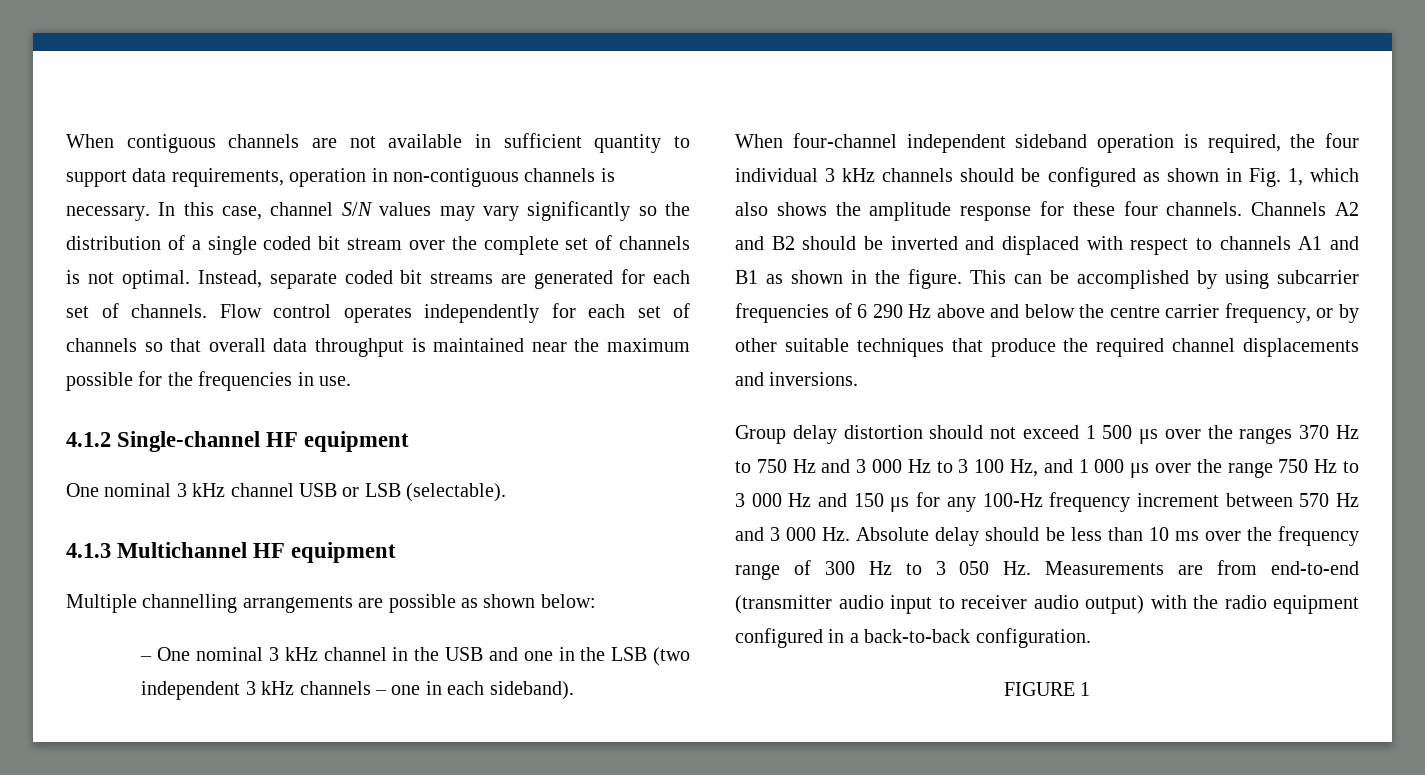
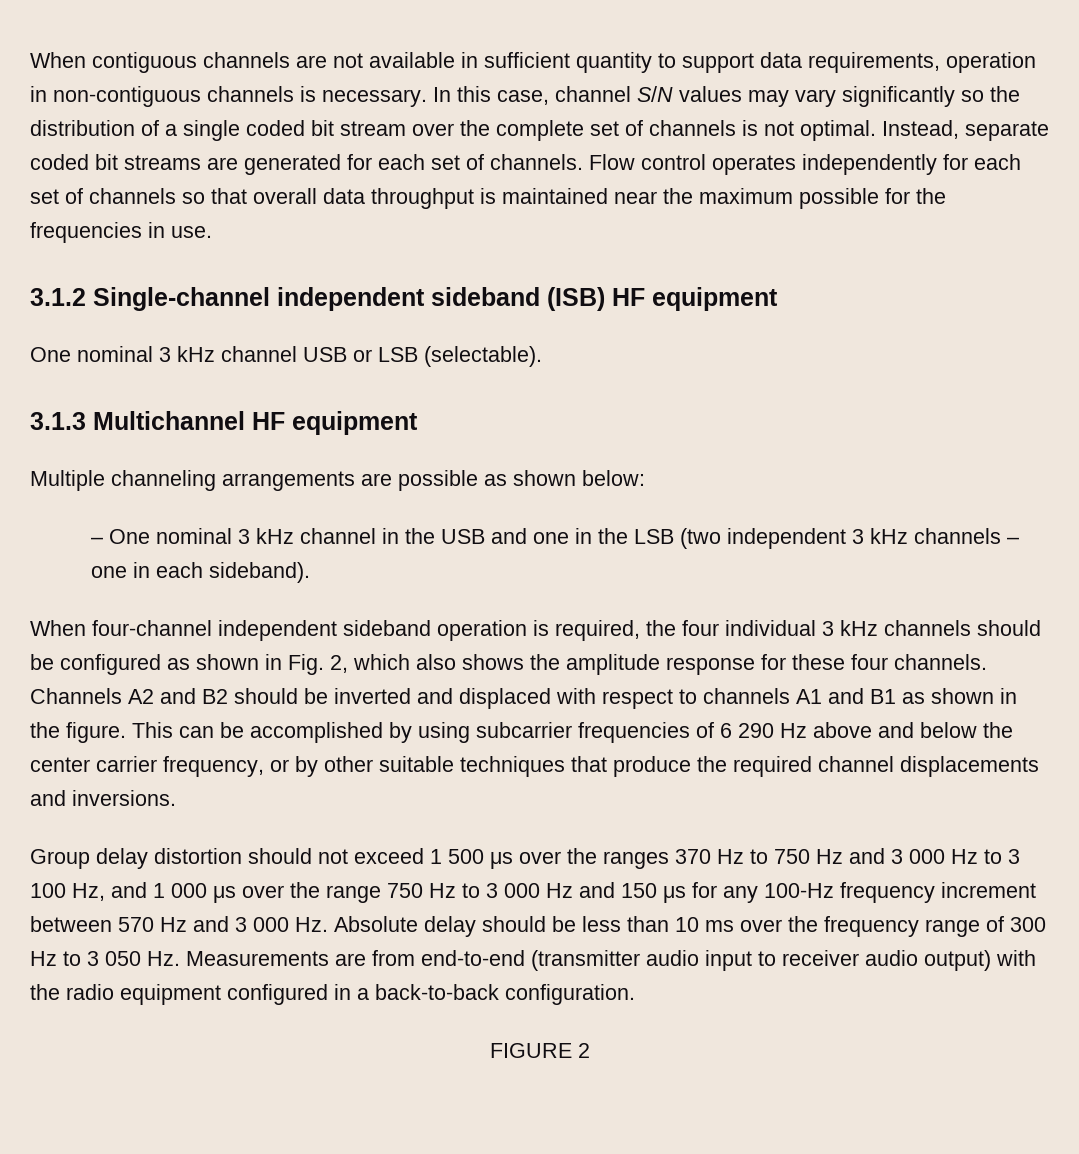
[66,431,261,452] 4.1.2 Single-channel -> [30,287,605,311] 3.1.2 Single-channel independent sideband (ISB)
[66,543,111,558] 4.1.3 -> [30,412,86,430] 3.1.3
[142,594,238,613] channelling -> [111,470,216,491] channeling
[1287,168,1303,186] 1, -> [330,655,348,673] 2,
[1109,306,1160,318] centre -> [30,757,90,772] center
[1080,682,1091,696] 1 -> [577,1043,590,1058] 2

